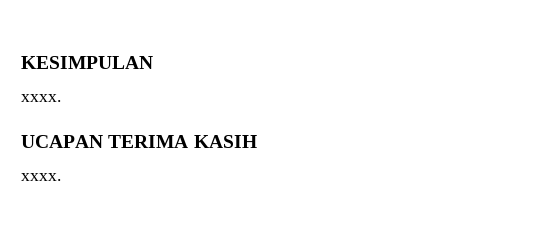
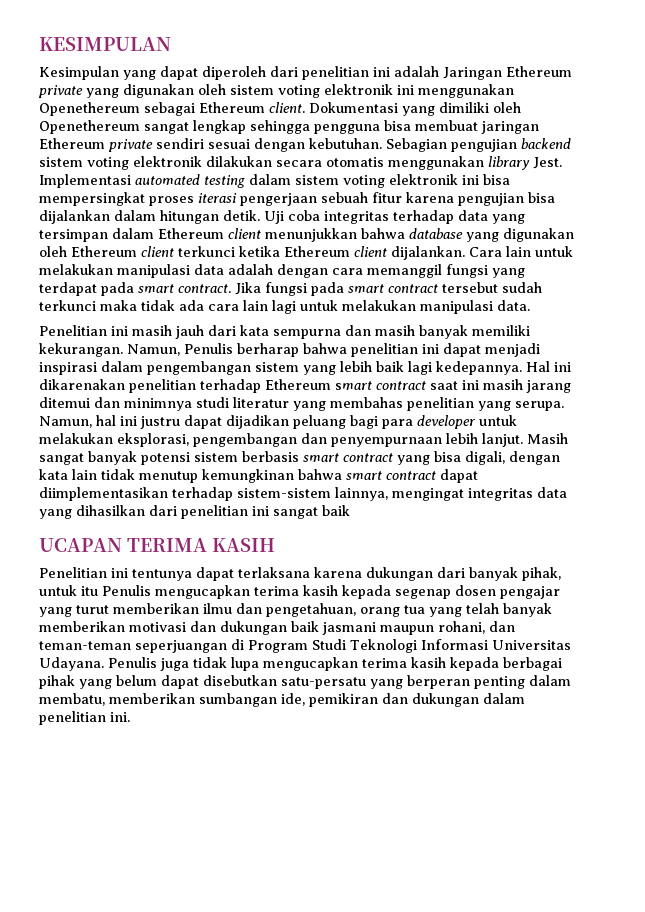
[21,94,61,102] [21,135,257,148] [21,173,61,181] xxxx. // UCAPAN TERIMA KASIH // xxxx. -> [39,66,572,80] [38,84,514,98] [39,102,521,116] [39,120,539,134] [39,138,571,152] [39,156,562,170] [39,174,510,188] [39,192,555,206] [39,210,525,224] [39,228,574,242] [39,246,573,260] [39,264,525,278] [39,282,542,296] [39,300,530,314] [39,325,530,339] [39,343,540,357] [39,361,571,375] [39,379,571,393] [39,397,564,411] [39,415,517,429] [39,433,568,447] [39,451,560,465] [39,469,478,483] [39,487,567,501] [39,505,350,519] [39,538,275,552] [39,567,561,581] [39,585,560,599] [39,603,552,617] [39,621,515,635] [39,639,571,653] [39,657,562,671] [39,675,571,689] [39,693,525,707] [39,711,130,725] Kesimpulan yang dapat diperoleh dari penelitian ini adalah Jaringan Ethereum private yang digunakan oleh sistem voting elektronik ini menggunakan Openethereum sebagai Ethereum client. Dokumentasi yang dimiliki oleh Openethereum sangat lengkap sehingga pengguna bisa membuat jaringan Ethereum private sendiri sesuai dengan kebutuhan. Sebagian pengujian backend sistem voting elektronik dilakukan secara otomatis menggunakan library Jest. Implementasi automated testing dalam sistem voting elektronik ini bisa mempersingkat proses iterasi pengerjaan sebuah fitur karena pengujian bisa dijalankan dalam hitungan detik. Uji coba integritas terhadap data yang tersimpan dalam Ethereum client menunjukkan bahwa database yang digunakan oleh Ethereum client terkunci ketika Ethereum client dijalankan. Cara lain untuk melakukan manipulasi data adalah dengan cara memanggil fungsi yang terdapat pada smart contract. Jika fungsi pada smart contract tersebut sudah terkunci maka tidak ada cara lain lagi untuk melakukan manipulasi data. // Penelitian ini masih jauh dari kata sempurna dan masih banyak memiliki kekurangan. Namun, Penulis berharap bahwa penelitian ini dapat menjadi inspirasi dalam pengembangan sistem yang lebih baik lagi kedepannya. Hal ini dikarenakan penelitian terhadap Ethereum smart contract saat ini masih jarang ditemui dan minimnya studi literatur yang membahas penelitian yang serupa. Namun, hal ini justru dapat dijadikan peluang bagi para developer untuk melakukan eksplorasi, pengembangan dan penyempurnaan lebih lanjut. Masih sangat banyak potensi sistem berbasis smart contract yang bisa digali, dengan kata lain tidak menutup kemungkinan bahwa smart contract dapat diimplementasikan terhadap sistem-sistem lainnya, mengingat integritas data yang dihasilkan dari penelitian ini sangat baik // UCAPAN TERIMA KASIH // Penelitian ini tentunya dapat terlaksana karena dukungan dari banyak pihak, untuk itu Penulis mengucapkan terima kasih kepada segenap dosen pengajar yang turut memberikan ilmu dan pengetahuan, orang tua yang telah banyak memberikan motivasi dan dukungan baik jasmani maupun rohani, dan teman-teman seperjuangan di Program Studi Teknologi Informasi Universitas Udayana. Penulis juga tidak lupa mengucapkan terima kasih kepada berbagai pihak yang belum dapat disebutkan satu-persatu yang berperan penting dalam membatu, memberikan sumbangan ide, pemikiran dan dukungan dalam penelitian ini.

